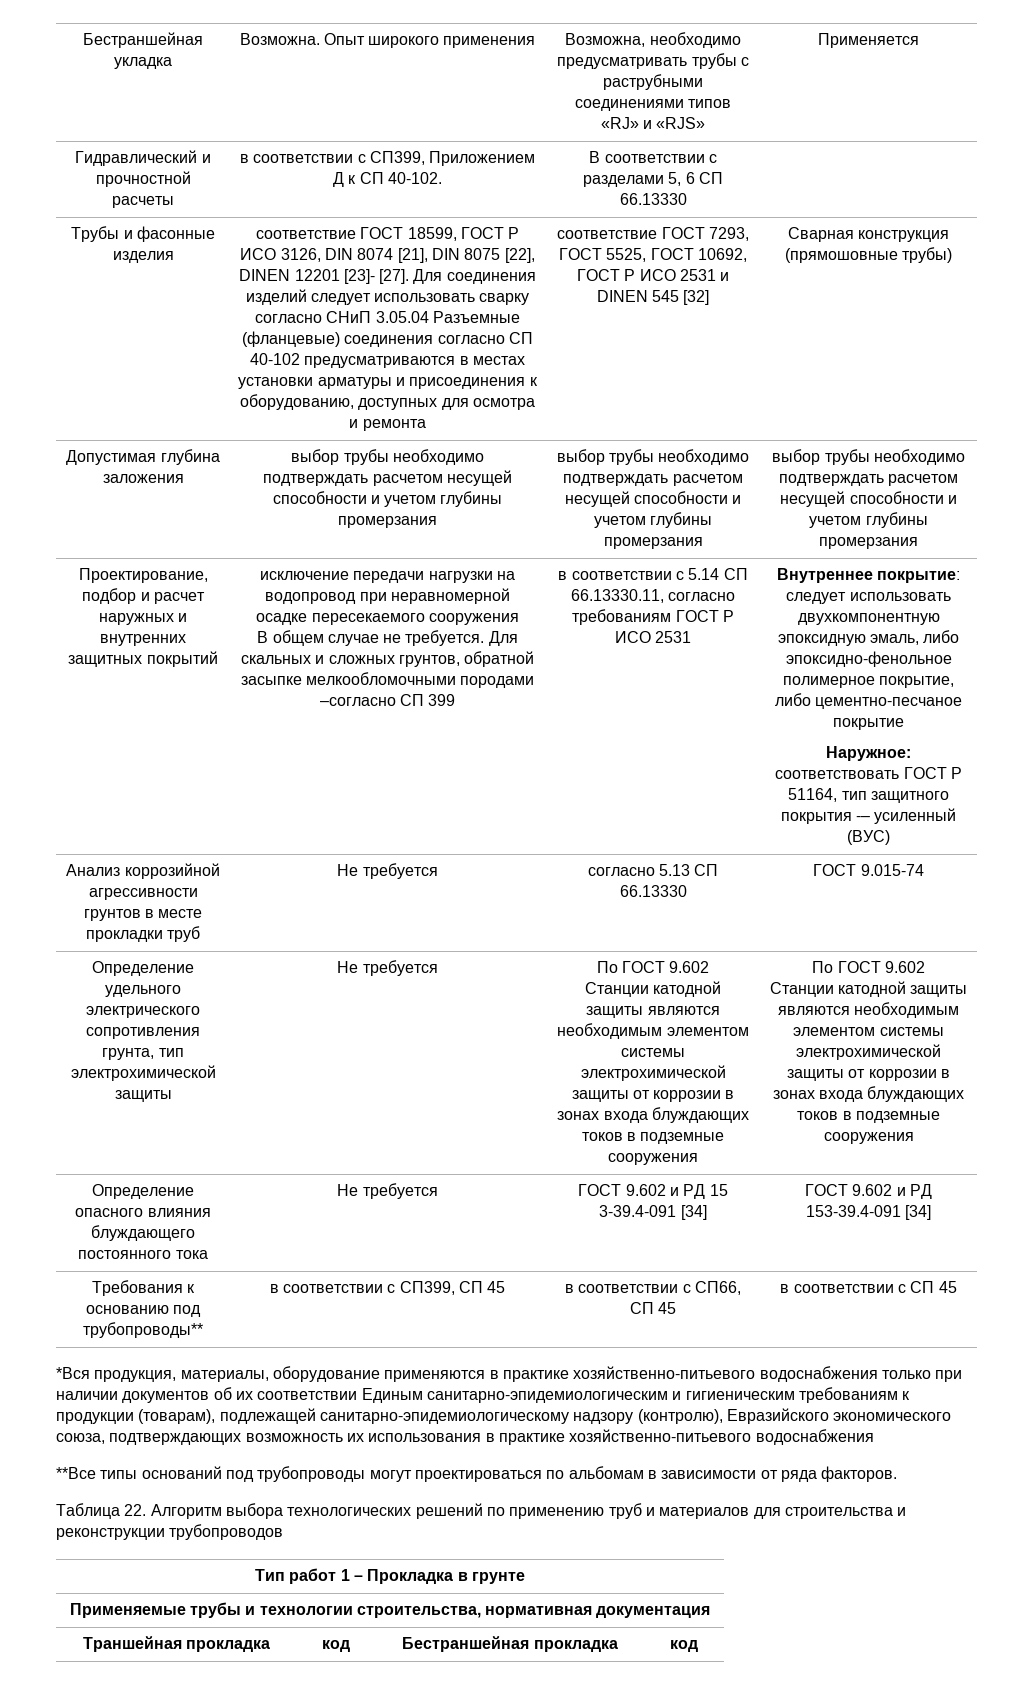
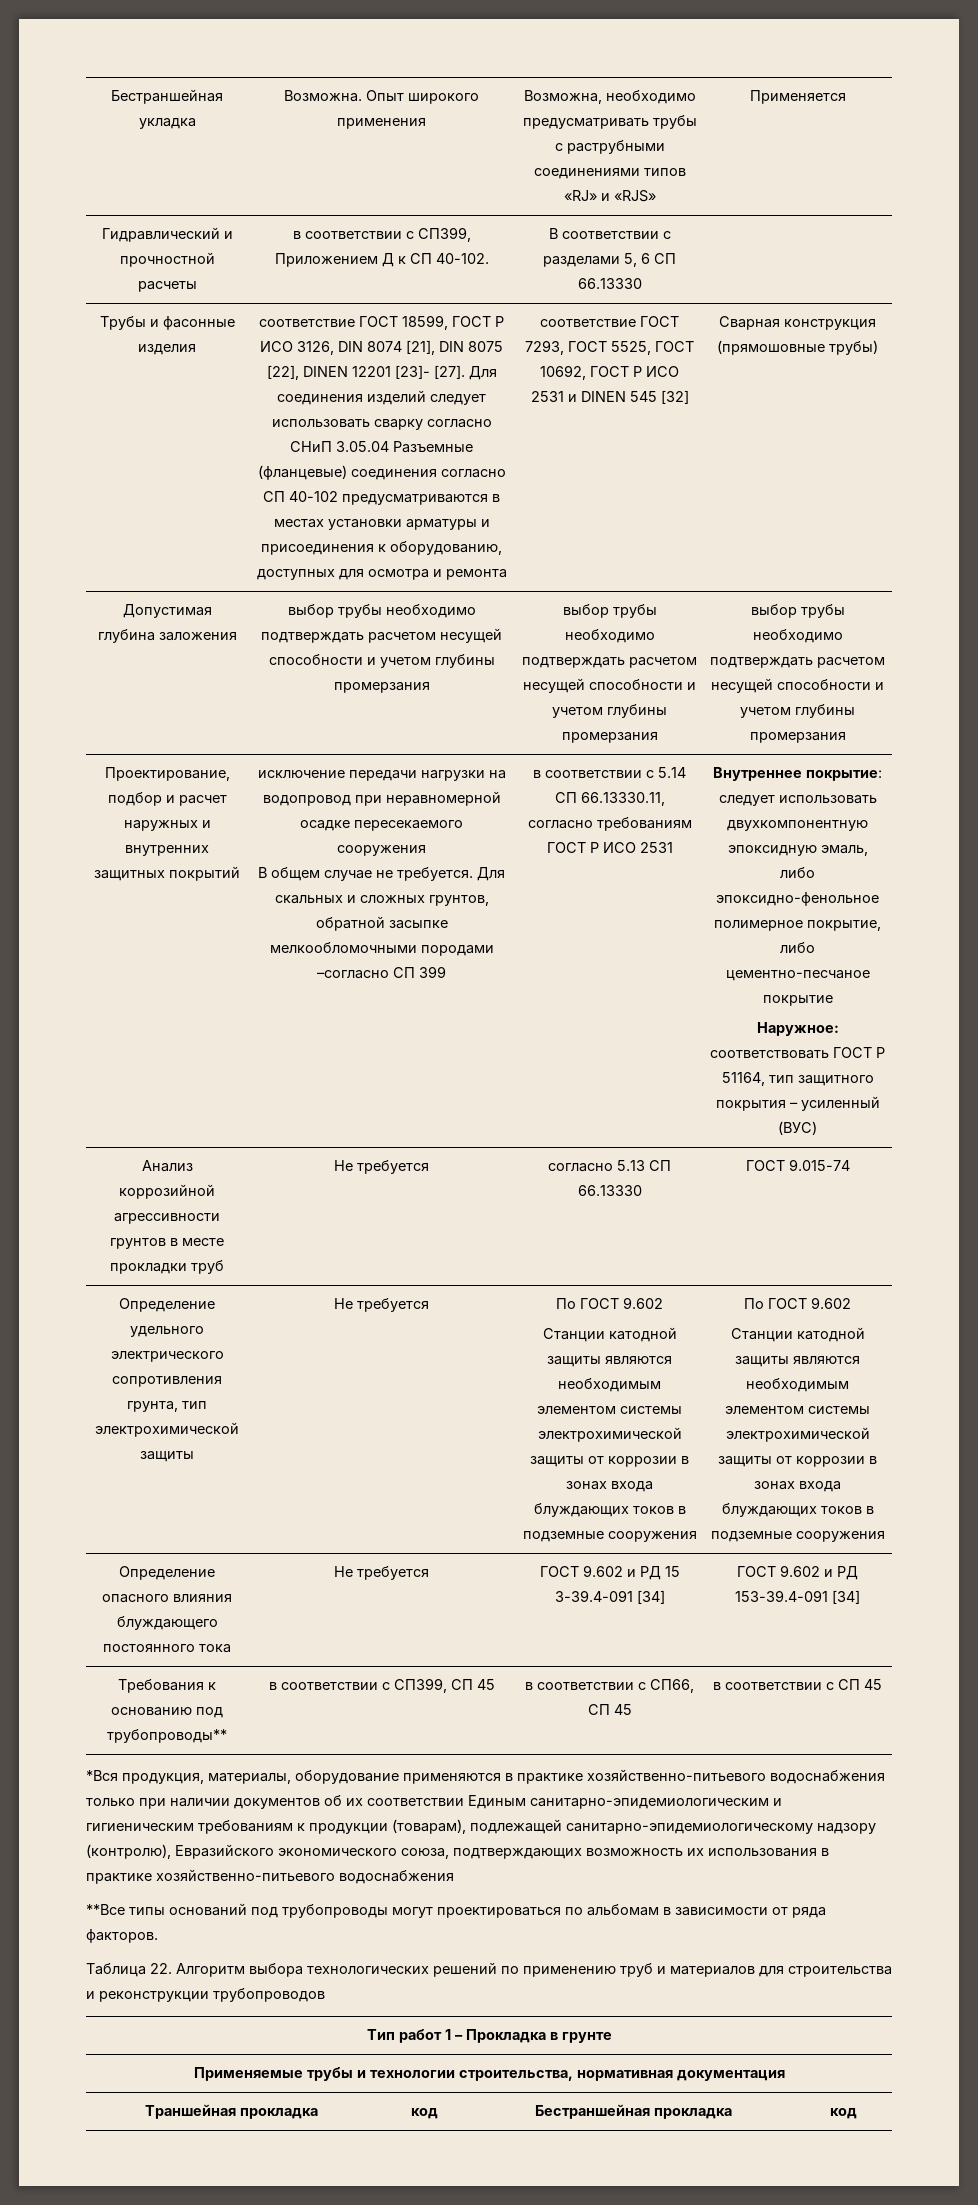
[856,816,870,821] -– -> [789,1102,798,1108] –

